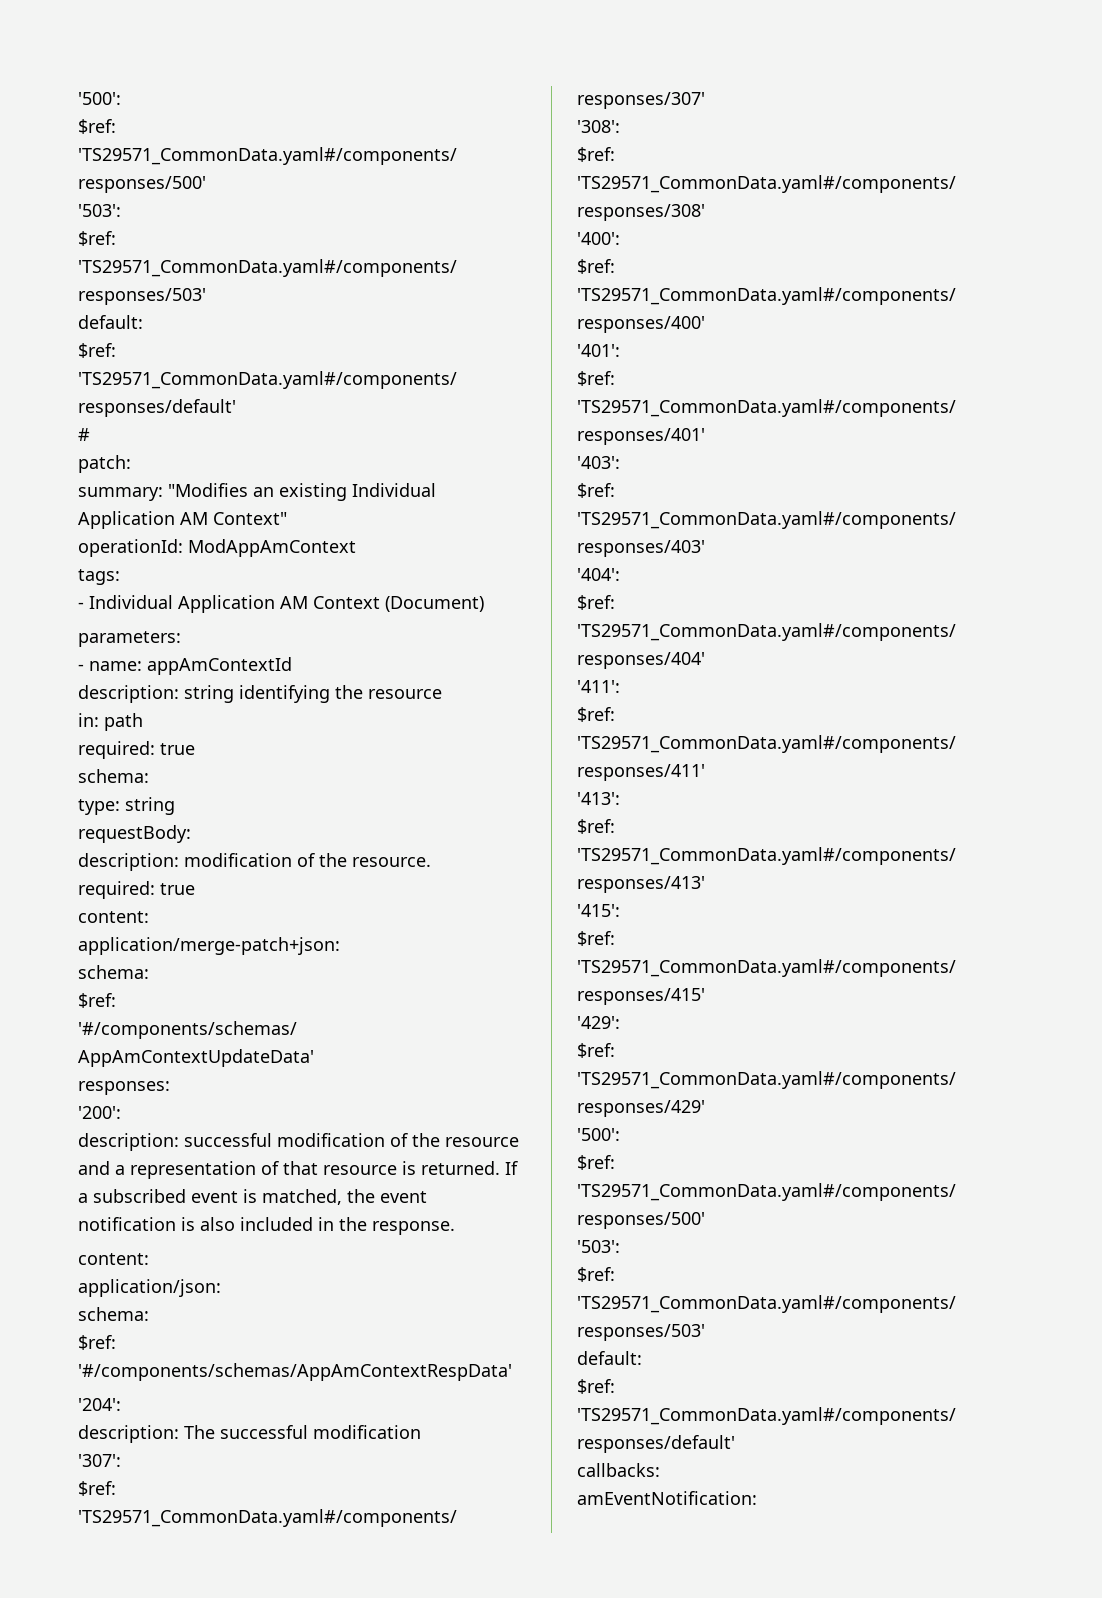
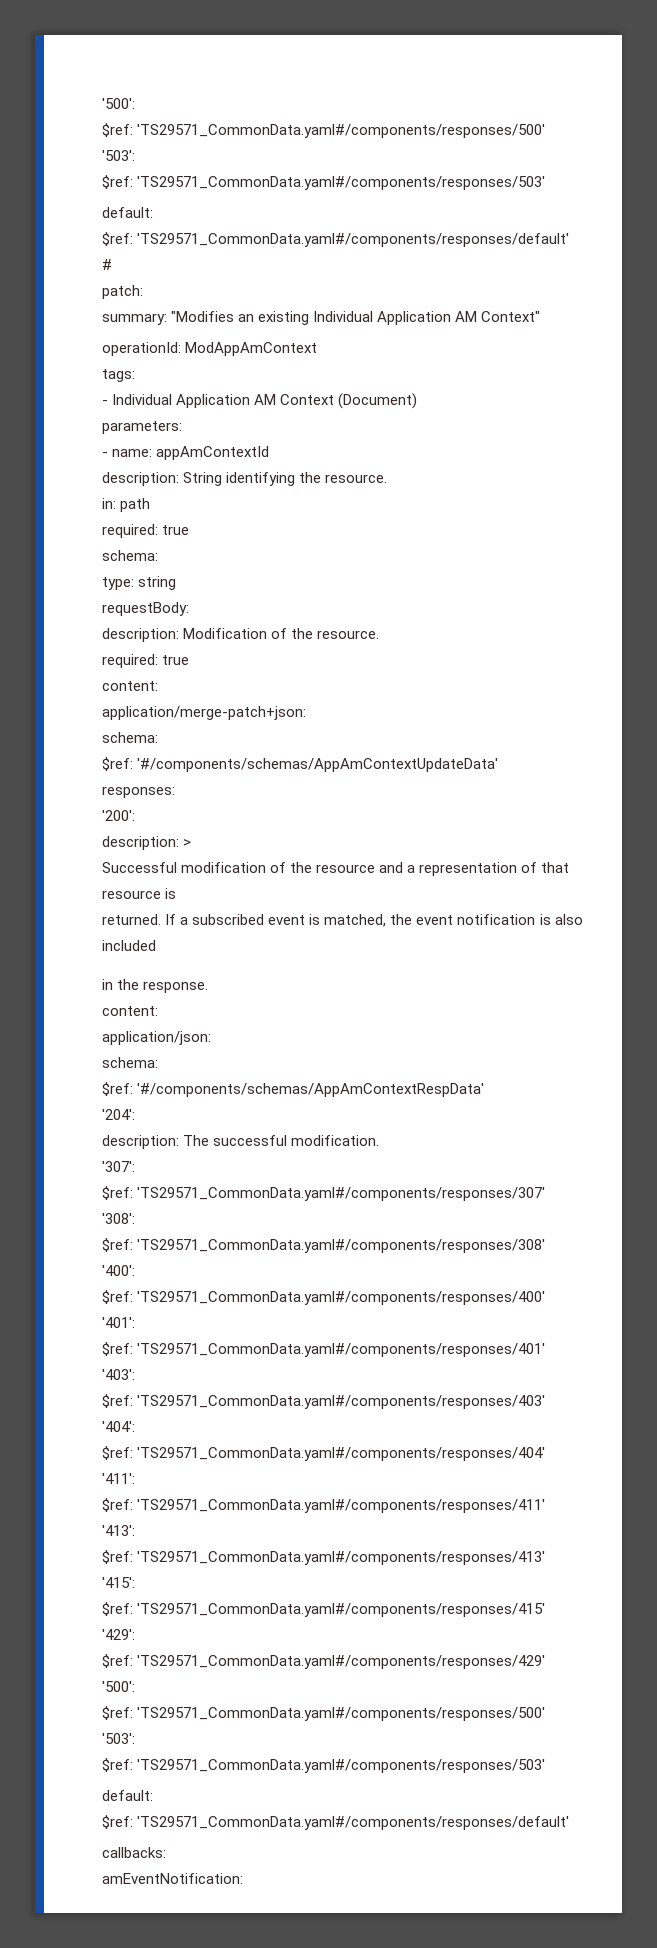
[184,685,234,703] string -> [183,472,223,486] String
[368,689,442,699] resource -> [325,474,388,483] resource.
[184,853,292,867] modification -> [183,628,268,639] Modification
[184,1133,272,1147] successful -> [183,839,192,847] [102,862,177,873] > // Successful
(416, 1168) none -> (177, 893) //
(313, 1224) none -> (156, 945) //
[313,1425,421,1439] modification -> [291,1135,380,1146] modification.

